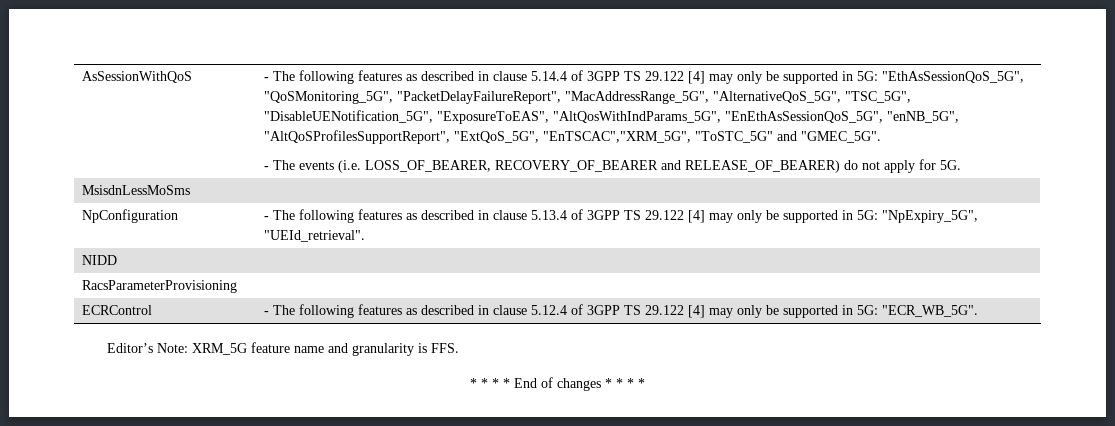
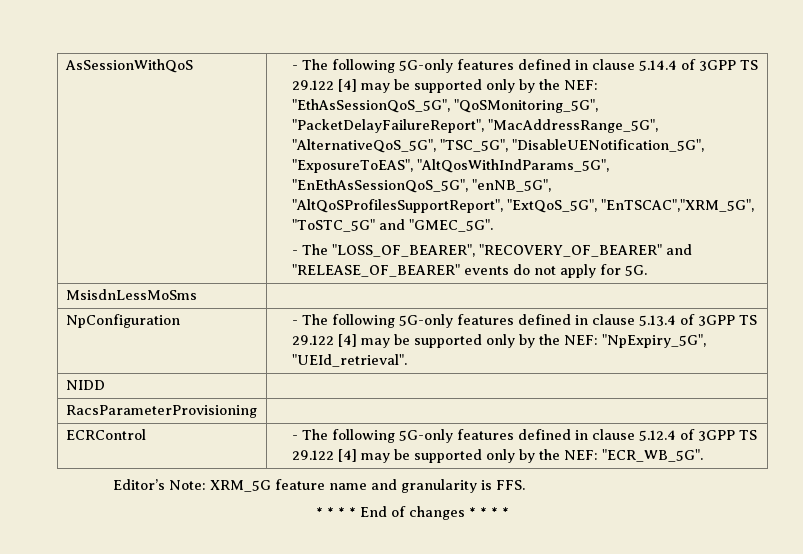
[358,70,475,81] features as described -> [398,59,571,73] 5G-only features defined
[737,71,879,84] only be supported in 5G: -> [393,79,598,93] be supported only by the NEF:
[299,160,841,173] events (i.e. LOSS_OF_BEARER, RECOVERY_OF_BEARER and RELEASE_OF_BEARER) -> [331,244,692,257] [291,264,509,277] "LOSS_OF_BEARER", "RECOVERY_OF_BEARER" and "RELEASE_OF_BEARER" events
[358,209,475,220] features as described -> [398,314,571,328] 5G-only features defined
[737,210,879,223] only be supported in 5G: -> [393,334,598,348] be supported only by the NEF:
[358,304,475,315] features as described -> [398,429,571,443] 5G-only features defined
[737,305,879,318] only be supported in 5G: -> [393,449,598,463] be supported only by the NEF:

